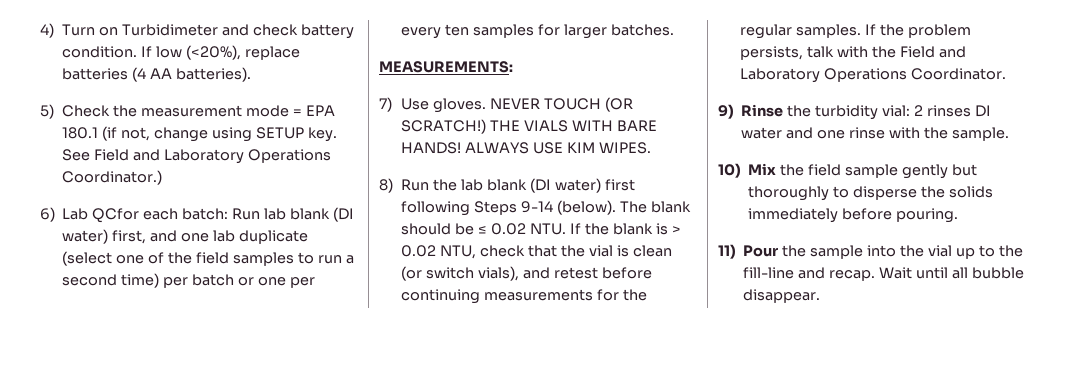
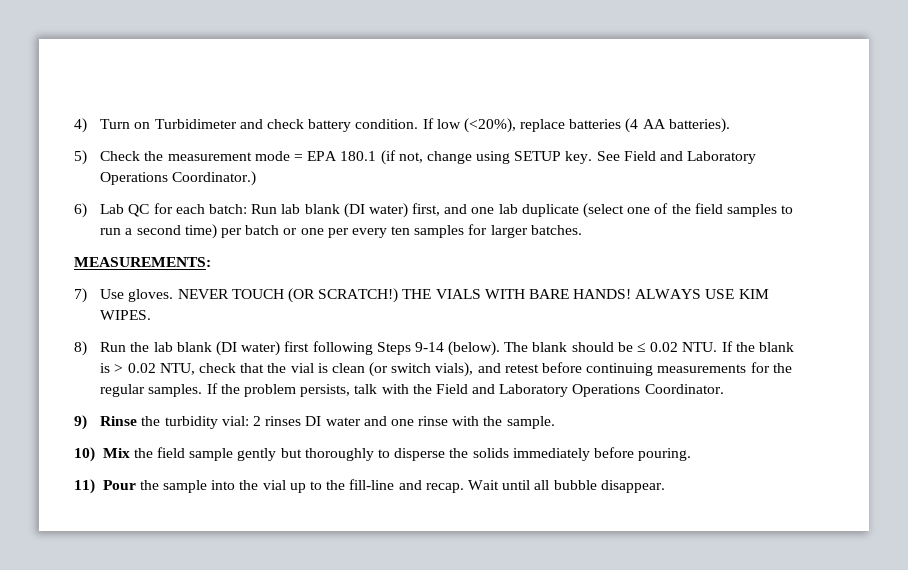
[92,208,140,223] QCfor -> [128,203,173,217] QC for

